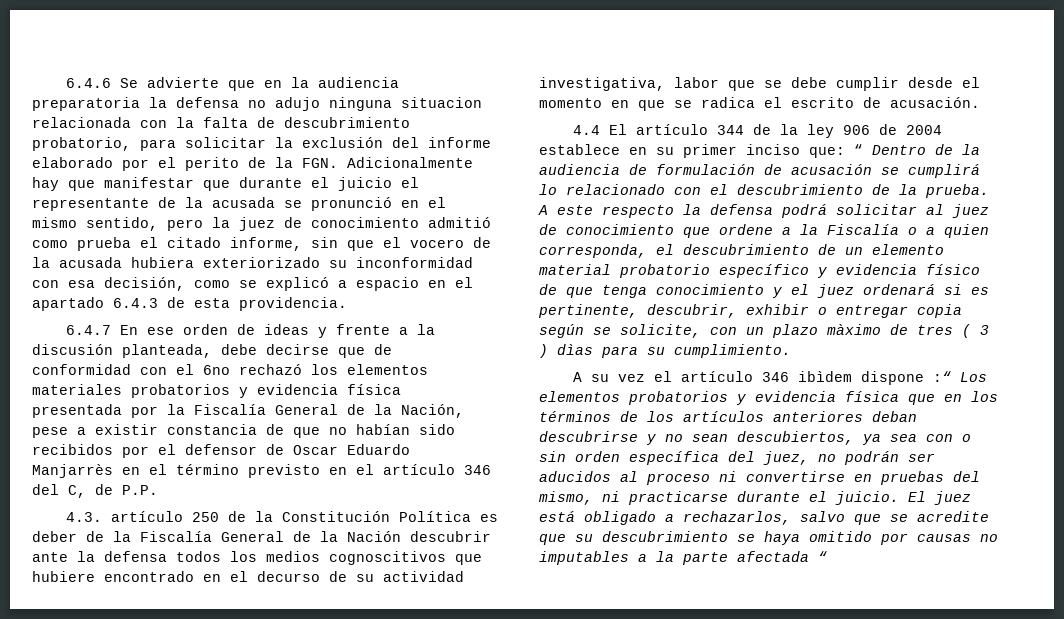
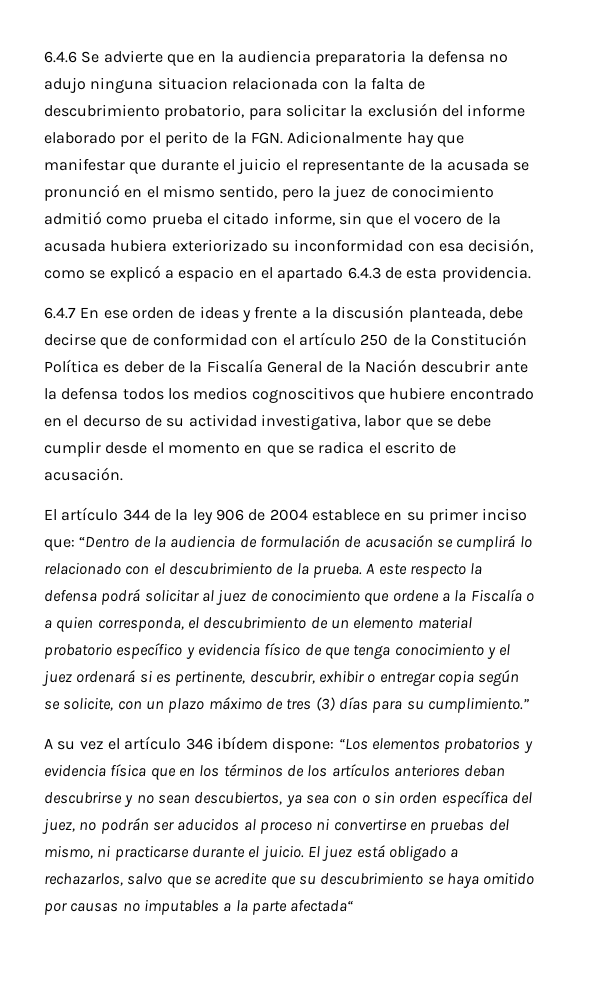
[203,364,428,375] [32,384,401,398] [32,404,464,418] [32,424,455,438] [32,444,410,458] [32,464,491,478] [32,484,158,498] [65,512,102,522] 6no rechazó los elementos materiales probatorios y evidencia física presentada por la Fiscalía General de la Nación, pese a existir constancia de que no habían sido recibidos por el defensor de Oscar Eduardo Manjarrès en el término previsto en el artículo 346 del C, de P.P. // 4.3. -> (295, 340) none
[572,125,600,135] 4.4 -> (123, 474) none
[854,144,926,155] “ Dentro -> [79,536,130,548] “Dentro
[827,324,881,335] màximo -> [208,697,262,710] máximo
[962,324,989,338] [539,344,593,358] ( 3 ) dìas -> [315,697,368,711] (3) días
[674,344,791,358] cumplimiento. -> [427,697,529,713] cumplimiento.”
[797,371,987,385] ibìdem dispone :“ Los -> [216,736,368,753] ibídem dispone: “Los
[737,551,827,562] afectada “ -> [290,899,354,912] afectada“

